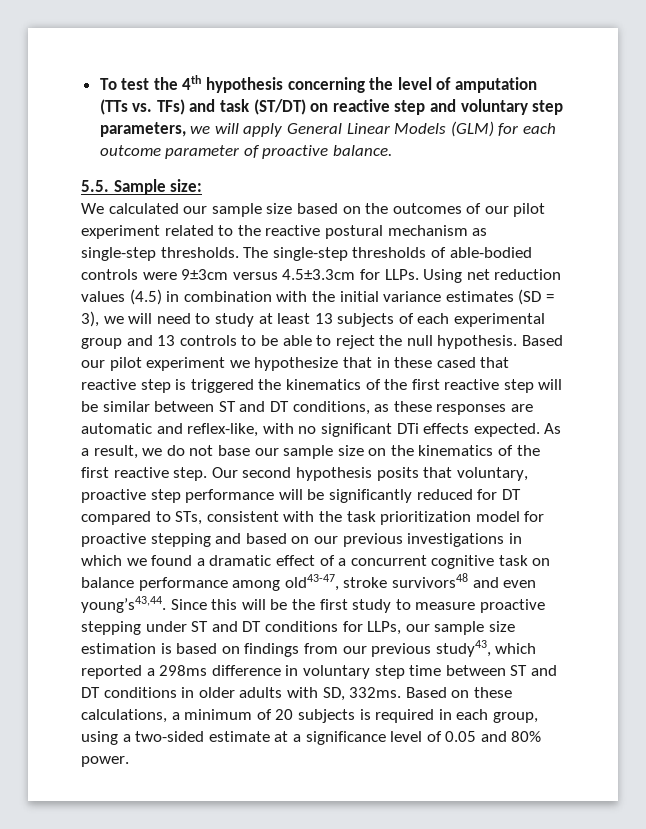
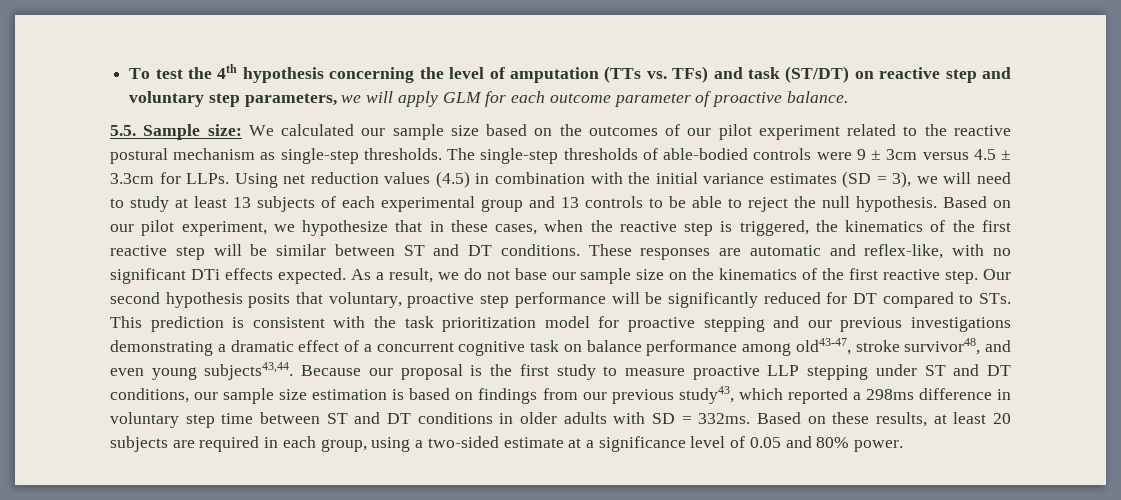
[287,121,494,137] General Linear Models (GLM) -> [442,92,482,103] GLM
(203, 185) // -> (242, 130) none
[181,269,356,280] 9±3cm versus 4.5±3.3cm -> [856,149,1012,160] [110,173,154,184] 9 ± 3cm versus 4.5 ± 3.3cm
[81,357,226,371] our pilot experiment -> [993,200,1011,208] [110,220,267,236] on our pilot experiment,
[436,357,510,368] cased that -> [495,220,613,235] cases, when the
[190,379,254,393] triggered -> [739,220,809,236] triggered,
[292,401,432,415] conditions, as these -> [500,244,632,256] conditions. These
[175,511,203,525] STs, -> [979,293,1011,304] [110,316,245,332] STs. This prediction is
[245,533,310,544] based on -> (800, 322) none
[508,533,522,544] [81,555,193,566] in which we found -> [110,340,213,356] demonstrating
[391,573,468,588] survivors48 -> [904,338,981,355] survivor48,
[81,596,288,613] young’s43,44. Since this will be -> [151,362,483,380] young subjects43,44. Because our proposal is
(545, 606) none -> [767,365,800,376] LLP
[264,621,402,635] conditions for LLPs, -> [110,388,189,403] conditions,
[322,687,345,701] SD, -> [652,413,692,424] SD =
[81,709,272,723] calculations, a minimum of -> [875,412,987,427] results, at least
[359,709,371,720] is -> [172,440,195,448] are

